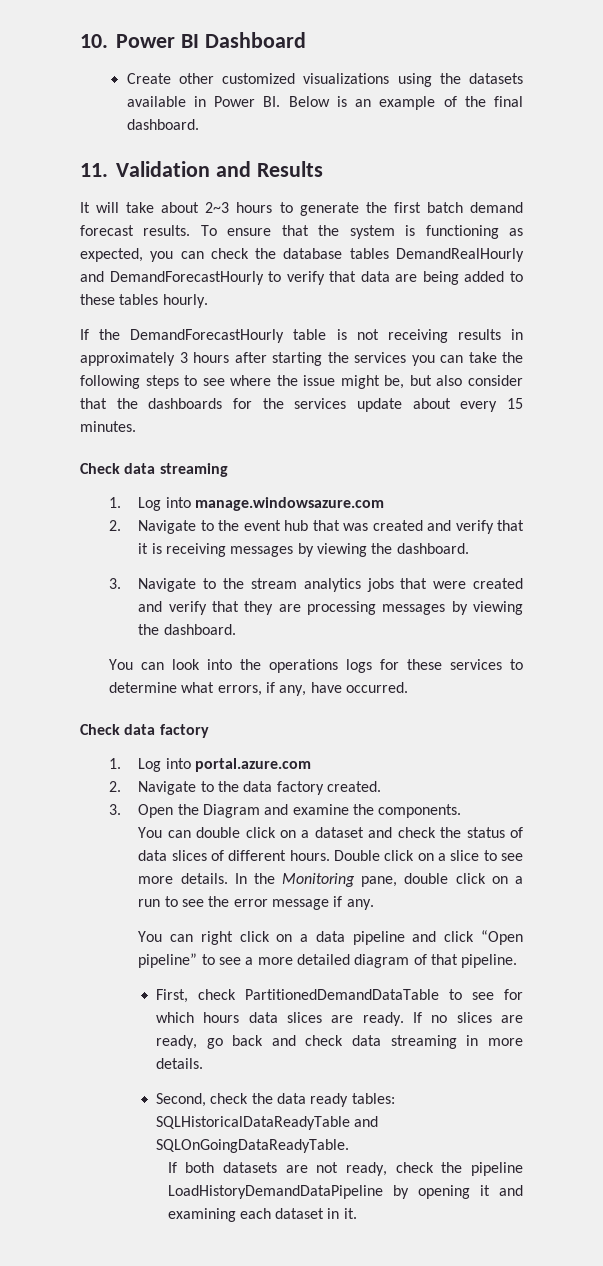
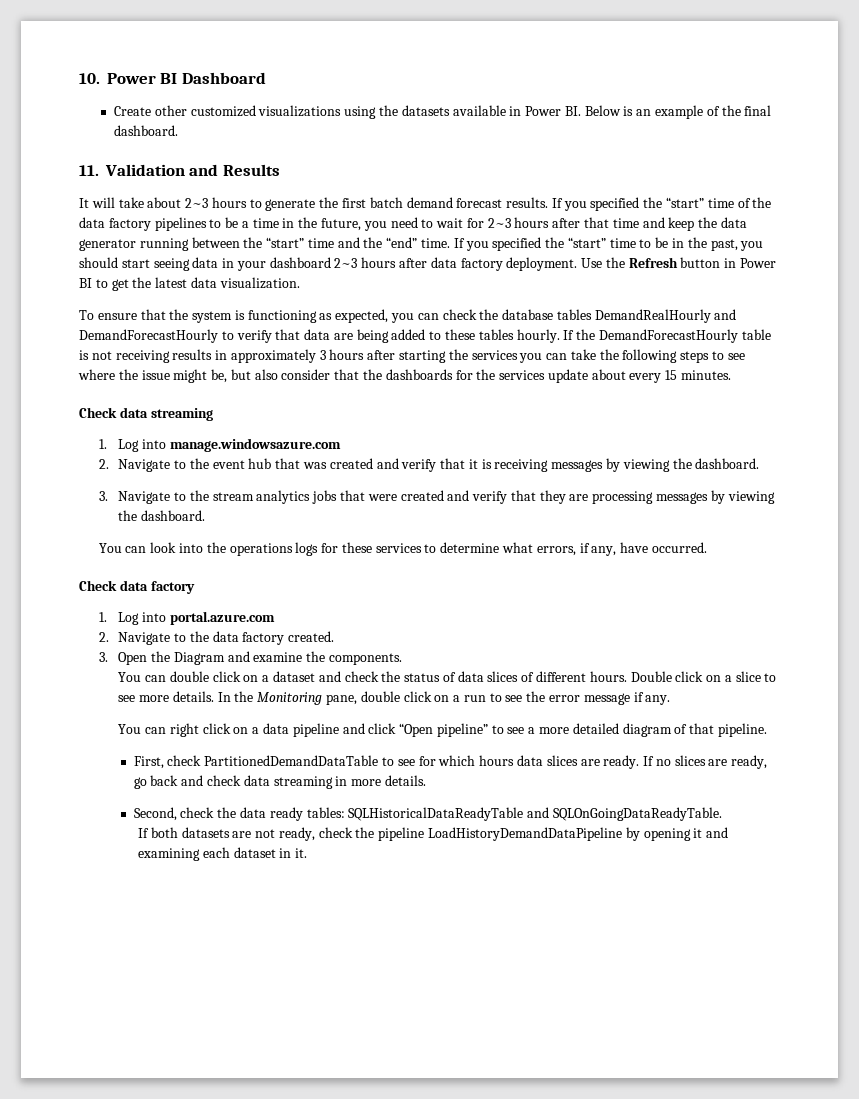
(191, 230) none -> [551,197,772,211] [79,217,747,231] [79,237,764,251] [79,257,777,271] [79,277,300,291] If you specified the “start” time of the data factory pipelines to be a time in the future, you need to wait for 2~3 hours after that time and keep the data generator running between the “start” time and the “end” time. If you specified the “start” time to be in the past, you should start seeing data in your dashboard 2~3 hours after data factory deployment. Use the Refresh button in Power BI to get the latest data visualization. //
(208, 301) // -> (560, 336) none

